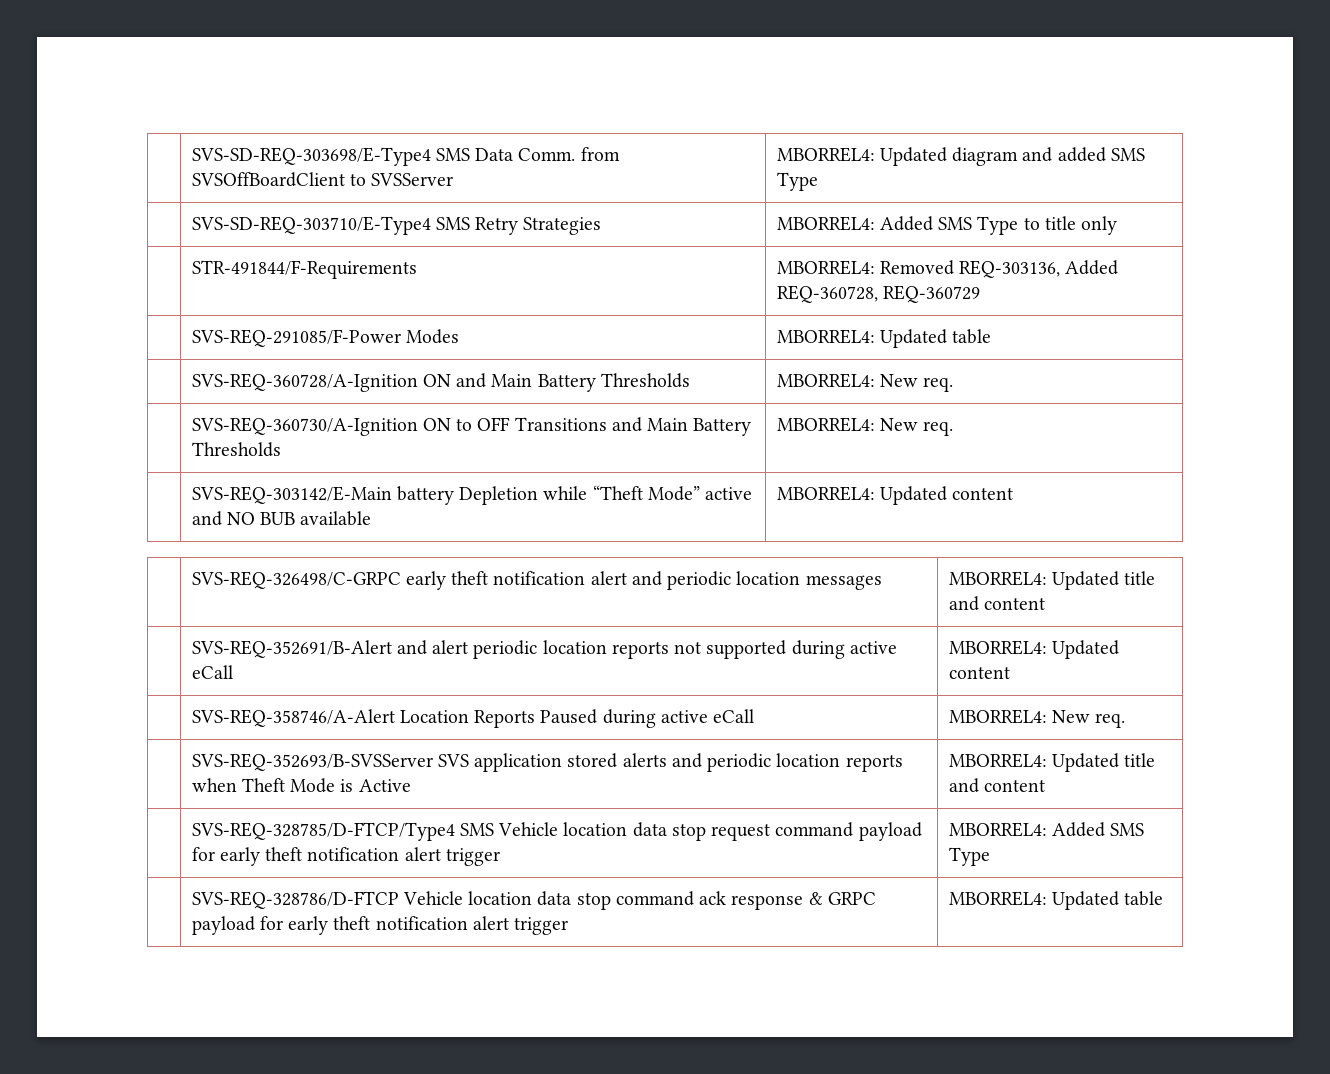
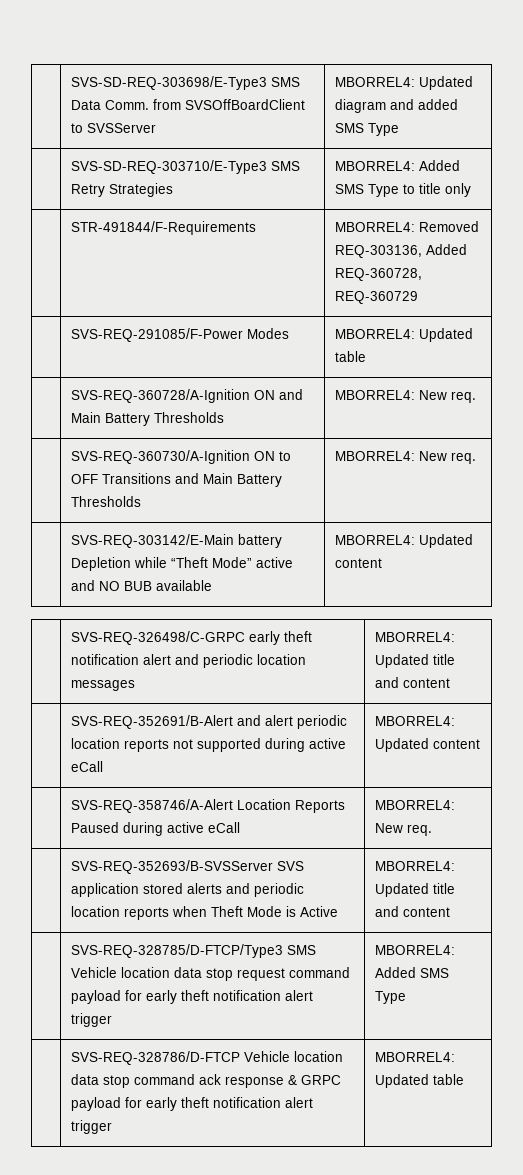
[191,147,431,166] | SVS-SD-REQ-303698/E-Type4 -> [71,76,268,90] | SVS-SD-REQ-303698/E-Type3
[191,216,431,235] SVS-SD-REQ-303710/E-Type4 -> [71,160,268,174] SVS-SD-REQ-303710/E-Type3
[191,822,455,841] SVS-REQ-328785/D-FTCP/Type4 -> [71,944,284,958] SVS-REQ-328785/D-FTCP/Type3

